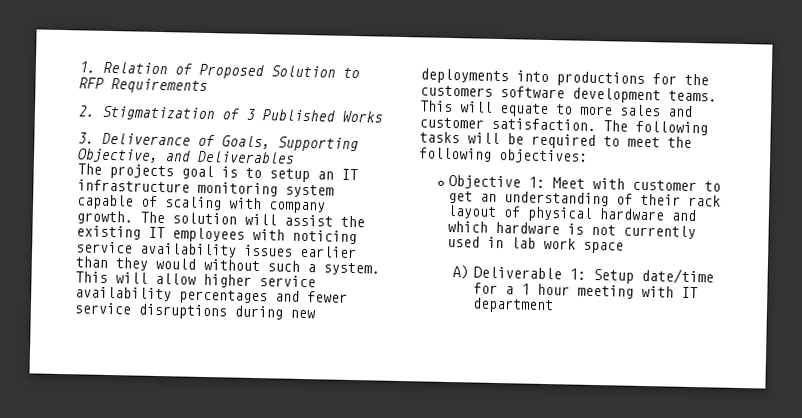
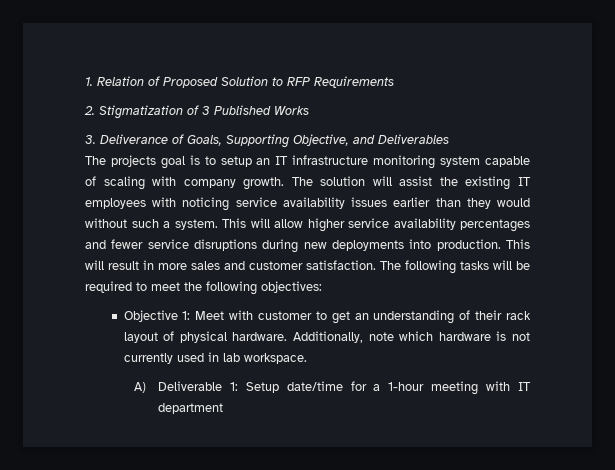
[556,71,709,87] [420,85,717,104] [420,100,573,118] productions for the customers software development teams. This will equate to -> [436,239,530,251] [85,260,154,270] production. This will result in
[599,208,698,222] hardware and -> [232,331,394,343] hardware. Additionally, note
[543,237,625,254] work space -> [243,353,307,364] workspace.
[521,283,571,296] 1 hour -> [388,382,425,391] 1-hour

